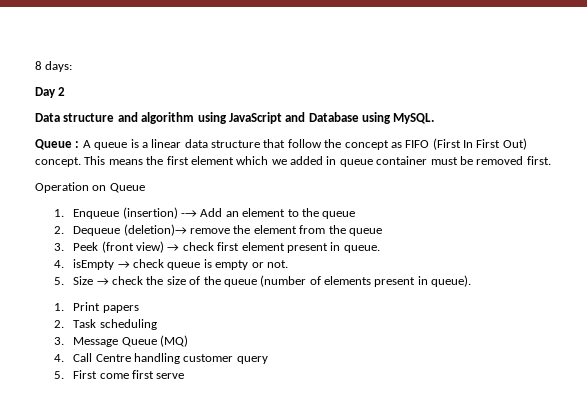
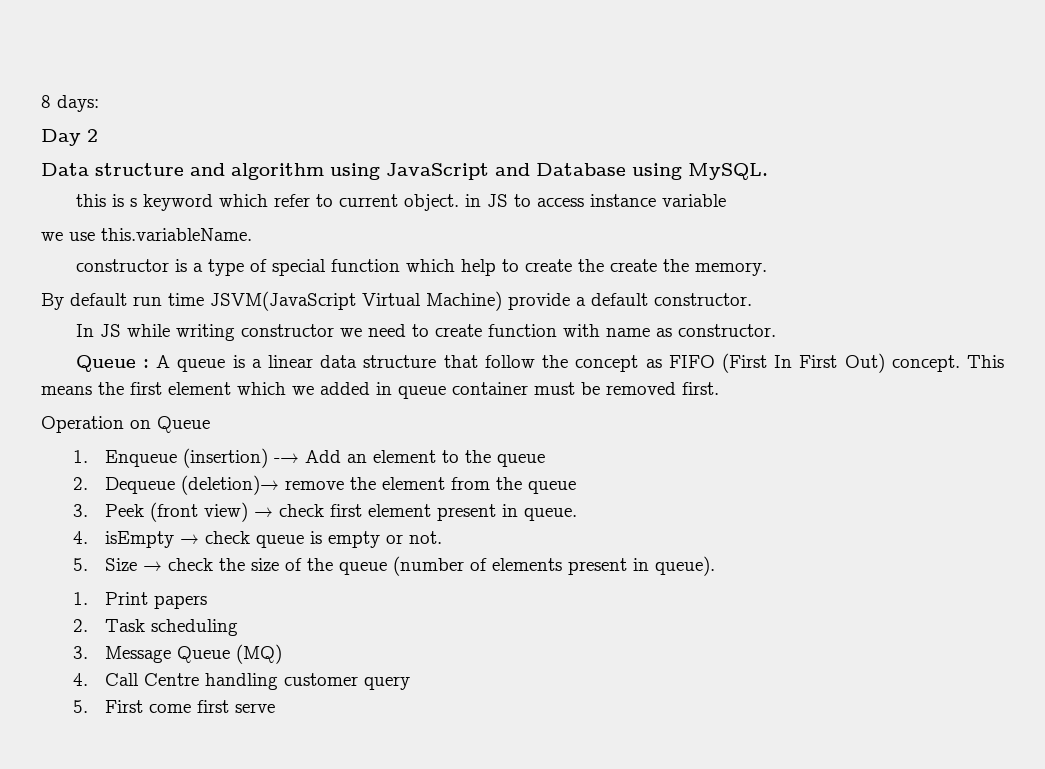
(435, 118) none -> [75,194,726,211] [41,228,252,241] [75,259,767,276] [41,291,752,311] [75,324,776,341] // this is s keyword which refer to current object. in JS to access instance variable // we use this.variableName. // constructor is a type of special function which help to create the create the memory. // By default run time JSVM(JavaScript Virtual Machine) provide a default constructor. // In JS while writing constructor we need to create function with name as constructor.

